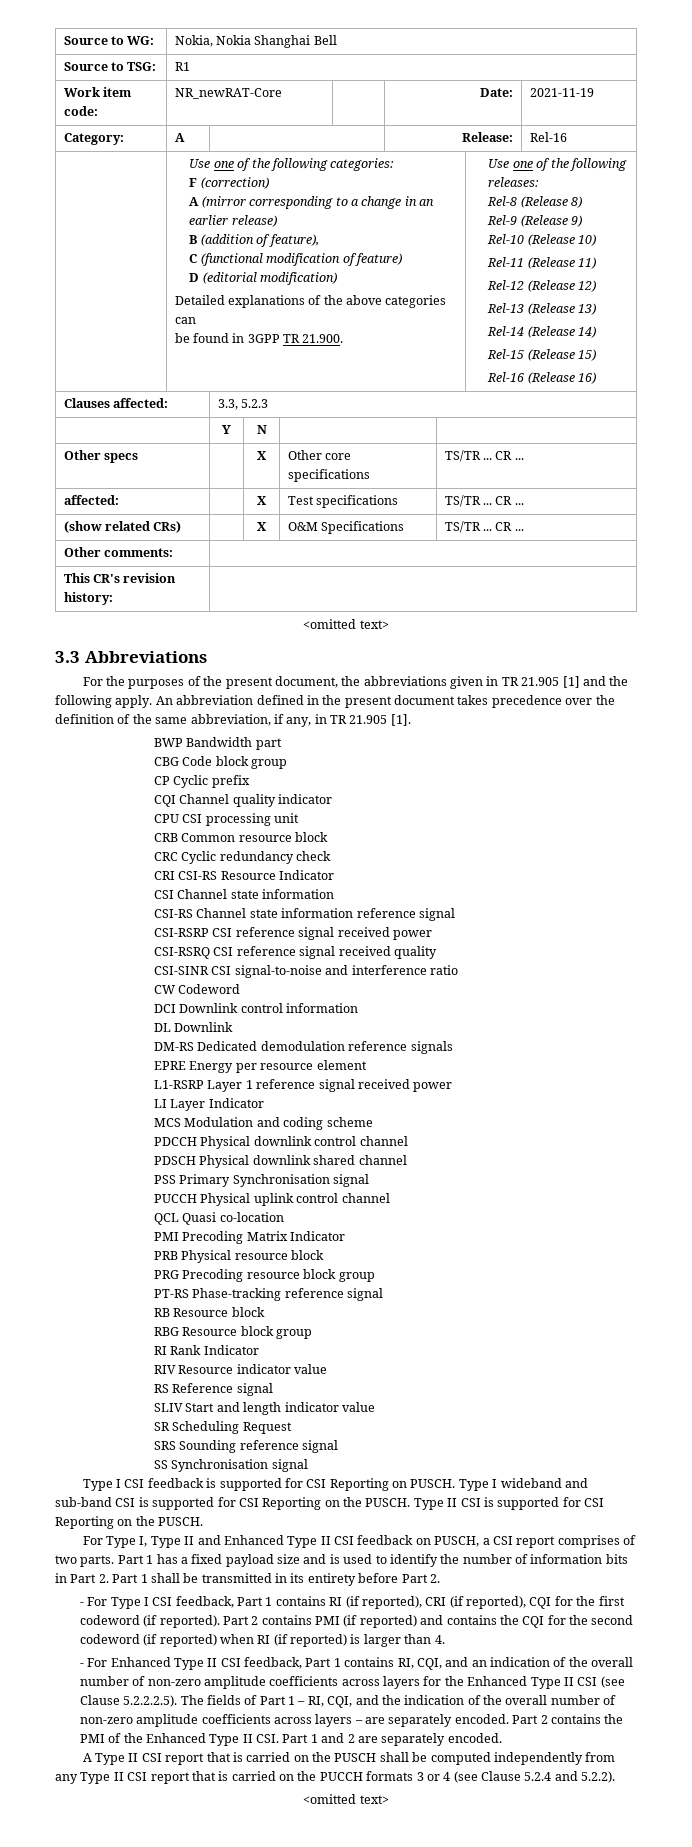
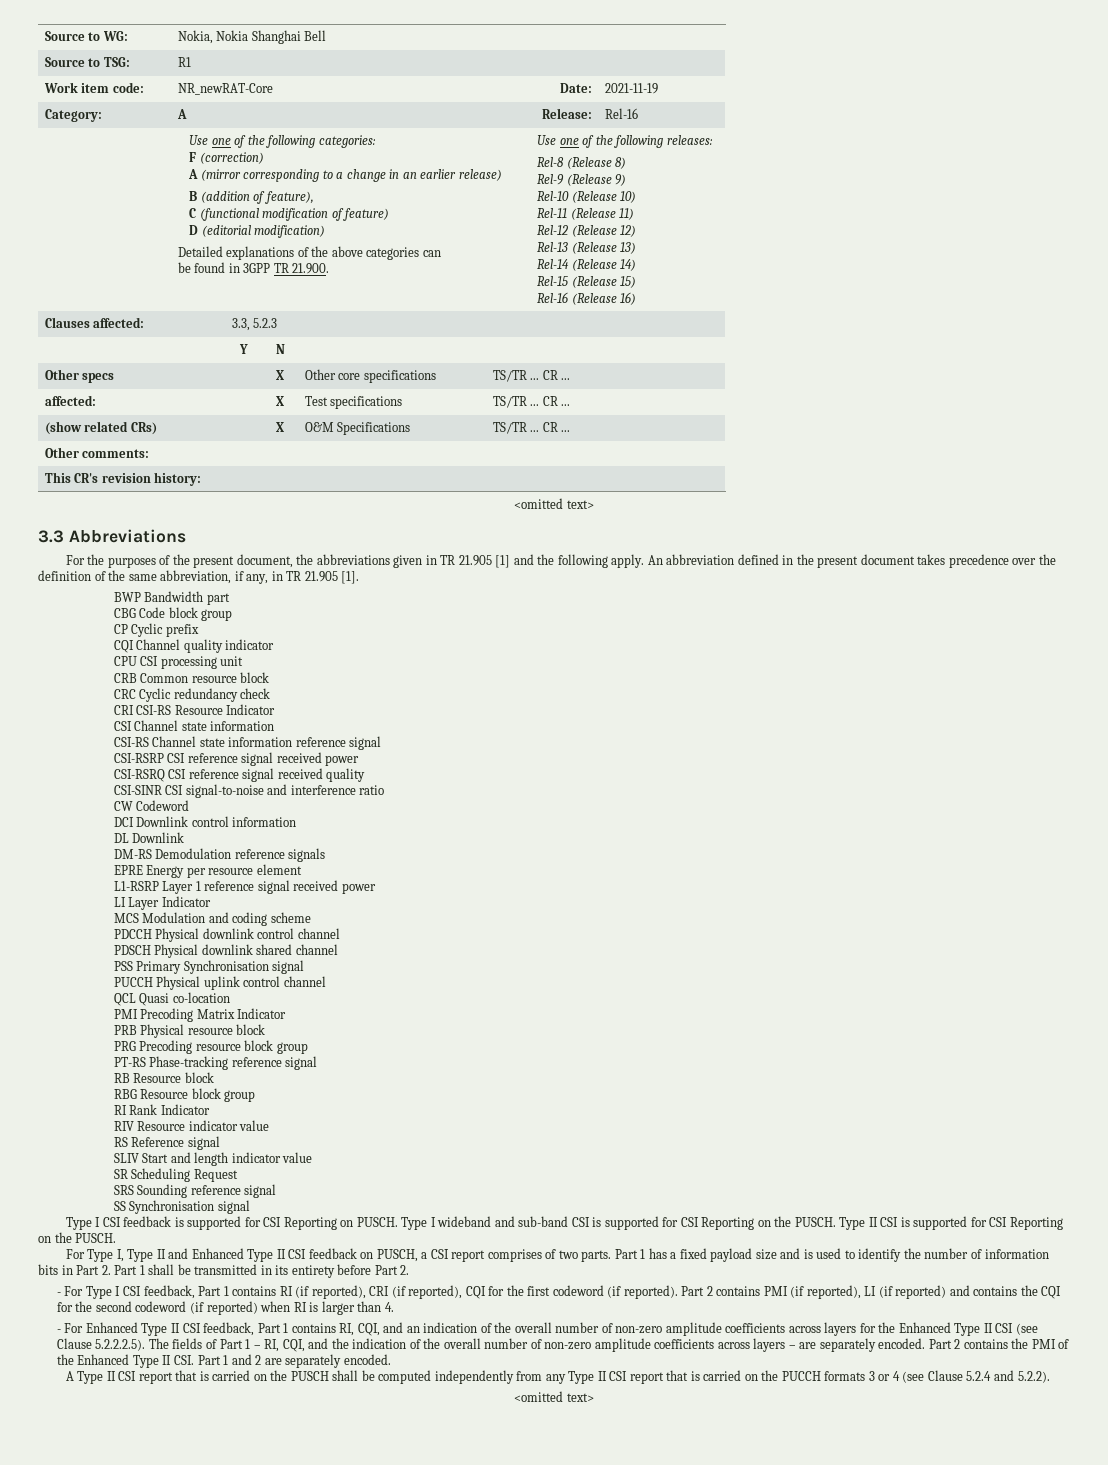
[197,1041,345,1051] Dedicated demodulation -> [155,848,232,859] Demodulation
(358, 1621) none -> [806,1285,893,1299] reported), LI (if
[273,1634,348,1647] (if reported) -> (307, 1307) none

